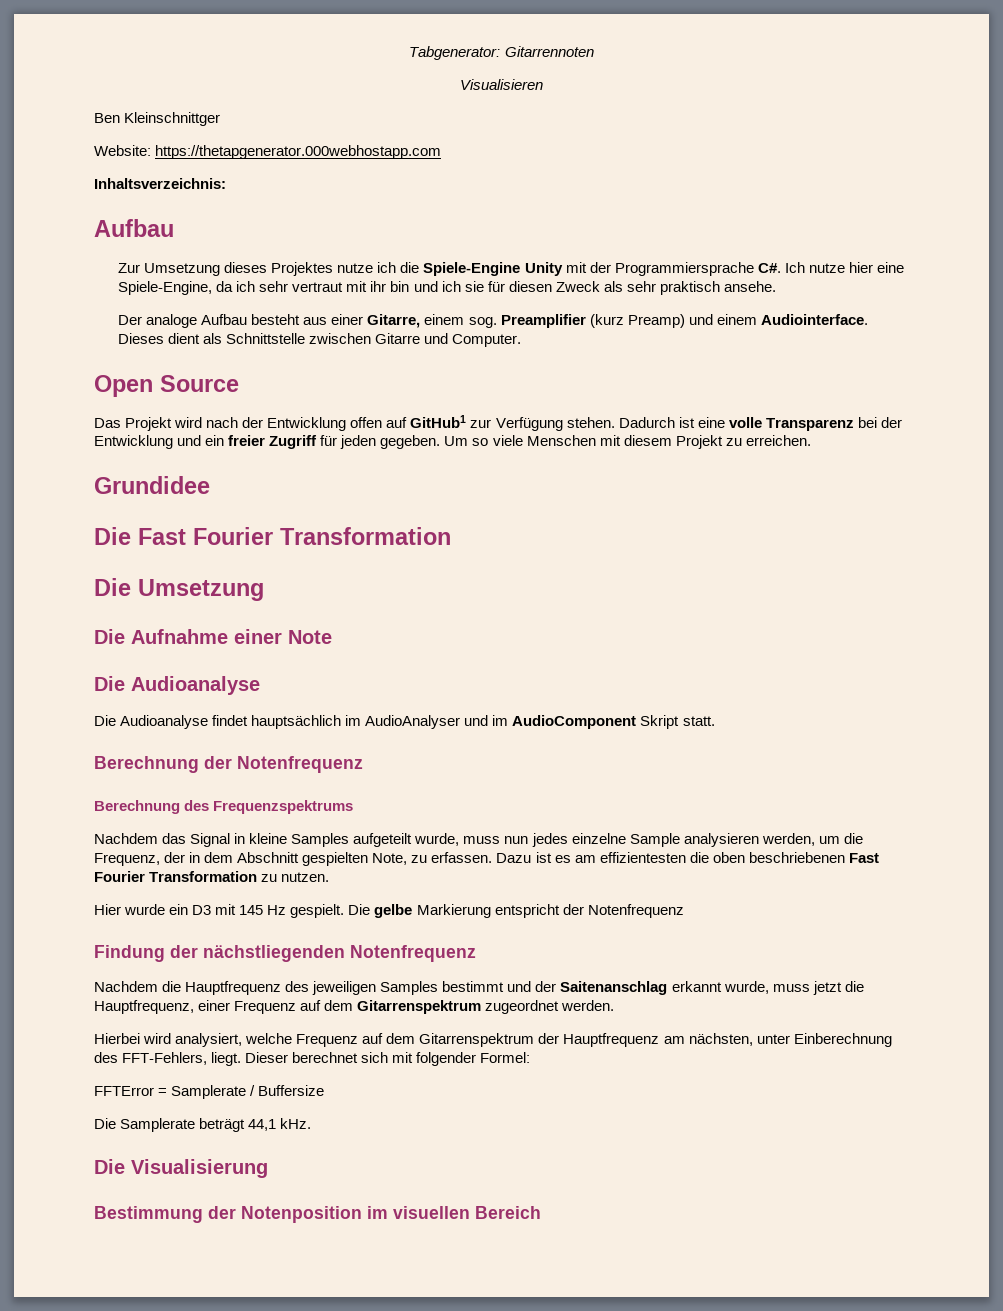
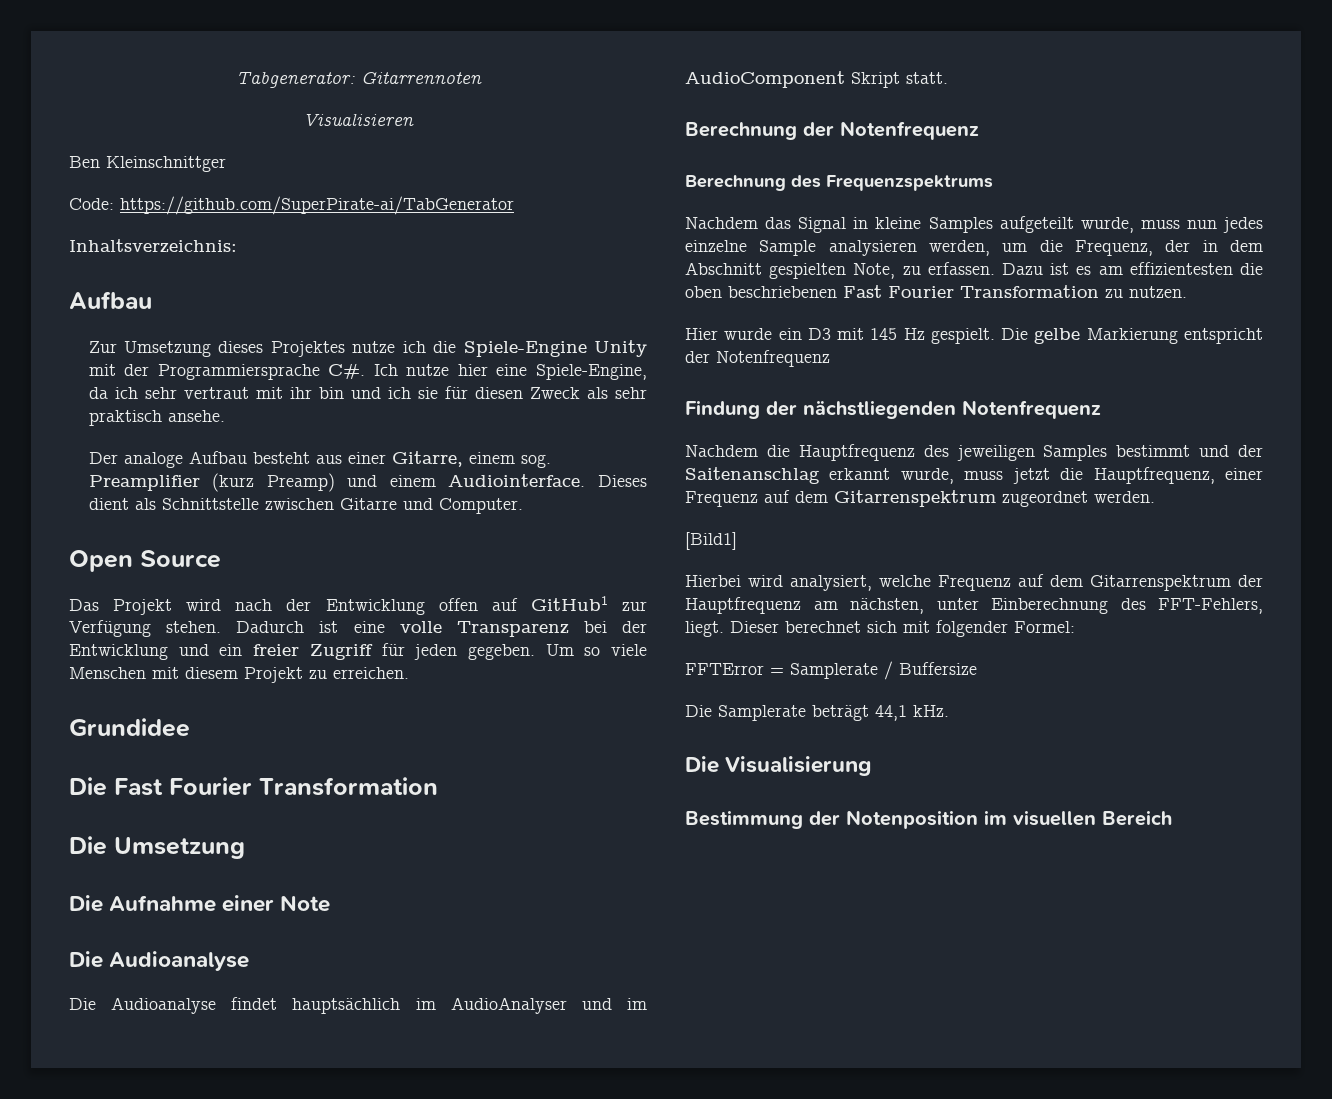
[94,145,442,159] Website: https://thetapgenerator.000webhostapp.com -> [69,196,514,215] Code: https://github.com/SuperPirate-ai/TabGenerator
(615, 1005) none -> [685,532,737,550] // [Bild1]

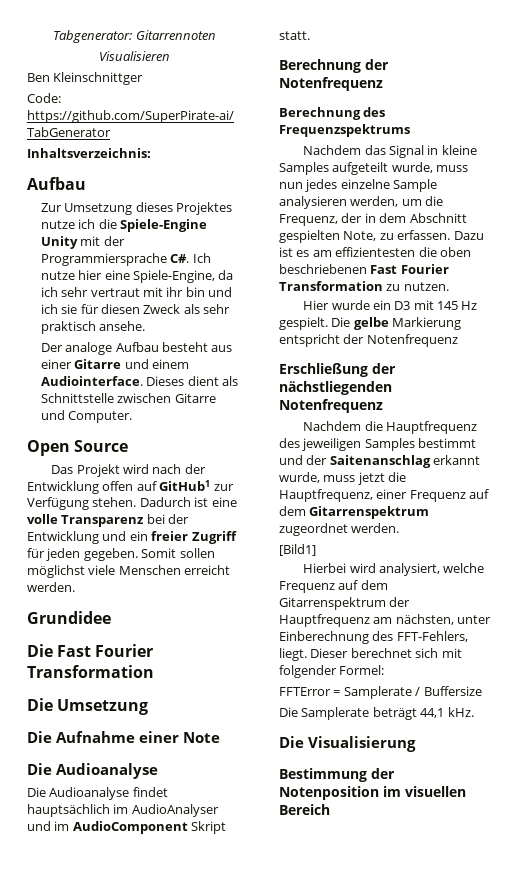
[391,451,551,468] [88,473,335,492] Gitarre, einem sog. Preamplifier (kurz Preamp) -> [74,359,122,369] Gitarre
[545,644,647,656] [69,667,409,683] Um so viele Menschen mit diesem Projekt zu erreichen. -> [141,548,215,558] [27,565,231,578] [27,582,75,592] Somit sollen möglichst viele Menschen erreicht werden.
[685,400,760,419] Findung -> [279,363,368,377] Erschließung

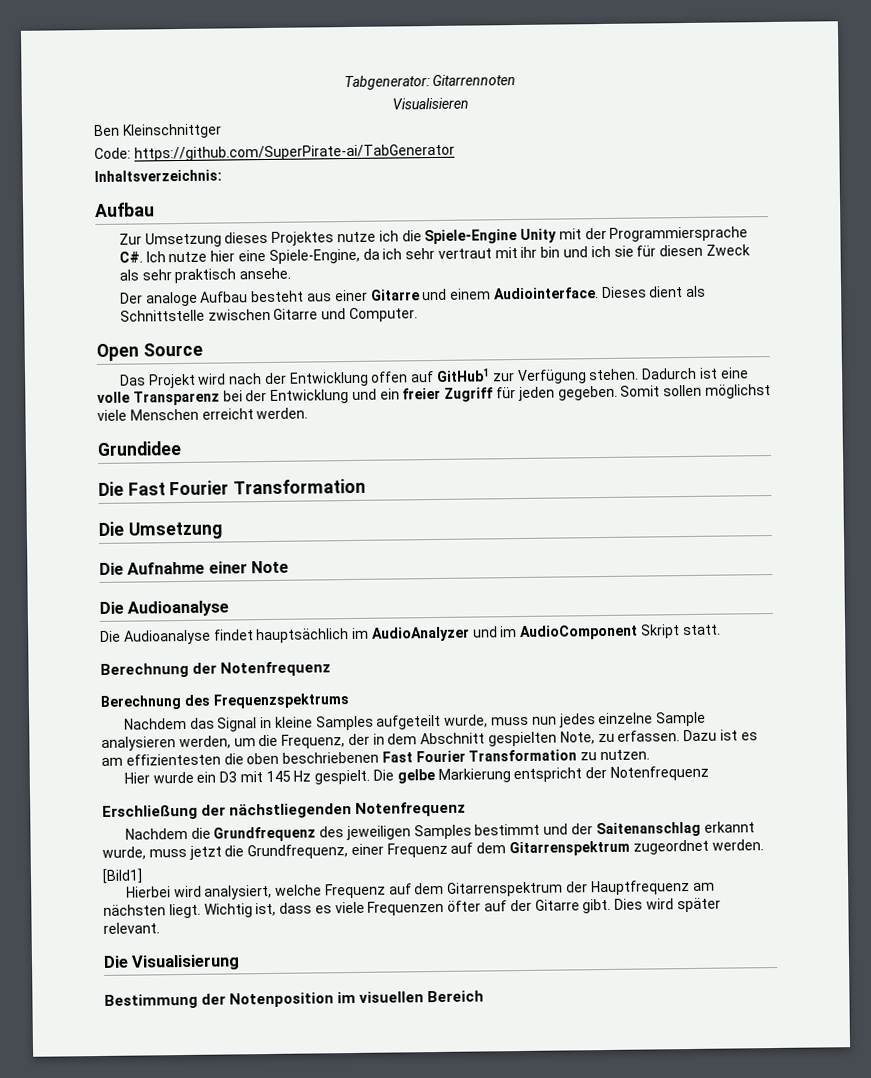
[131,804,219,817] AudioAnalyser -> [371,626,470,642] AudioAnalyzer
[385,421,477,434] Hauptfrequenz -> [213,826,317,842] Grundfrequenz
[279,489,373,502] Hauptfrequenz, -> [247,844,349,860] Grundfrequenz,
[395,614,492,625] [279,631,468,644] [279,648,462,661] [279,665,385,678] [279,686,482,699] [279,707,474,720] nächsten, unter Einberechnung des FFT-Fehlers, liegt. Dieser berechnet sich mit folgender Formel: // FFTError = Samplerate / Buffersize // Die Samplerate beträgt 44,1 kHz. -> [103,897,721,919] [103,922,160,934] nächsten liegt. Wichtig ist, dass es viele Frequenzen öfter auf der Gitarre gibt. Dies wird später relevant.

